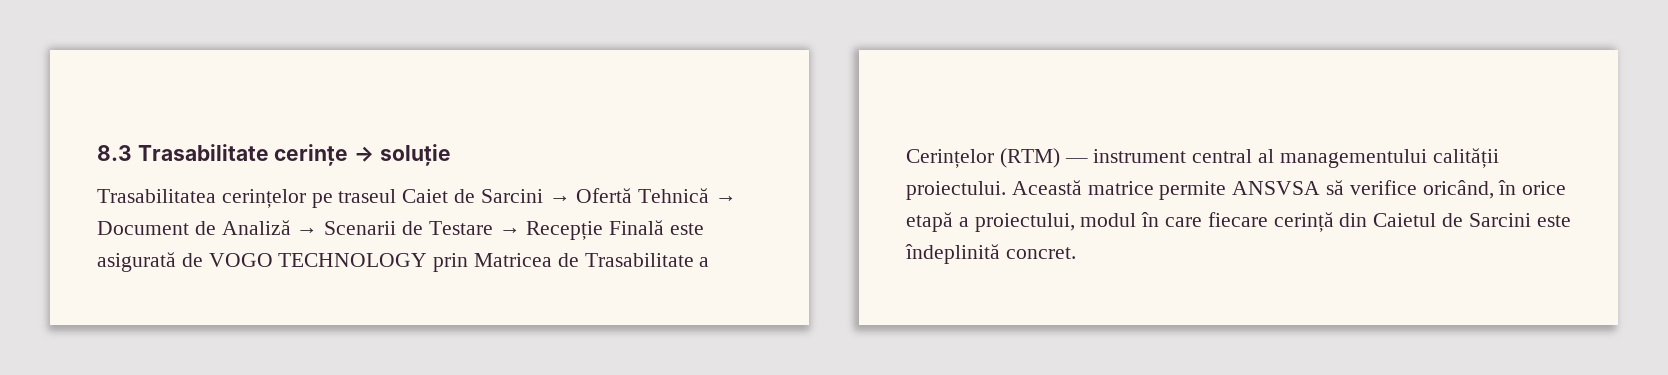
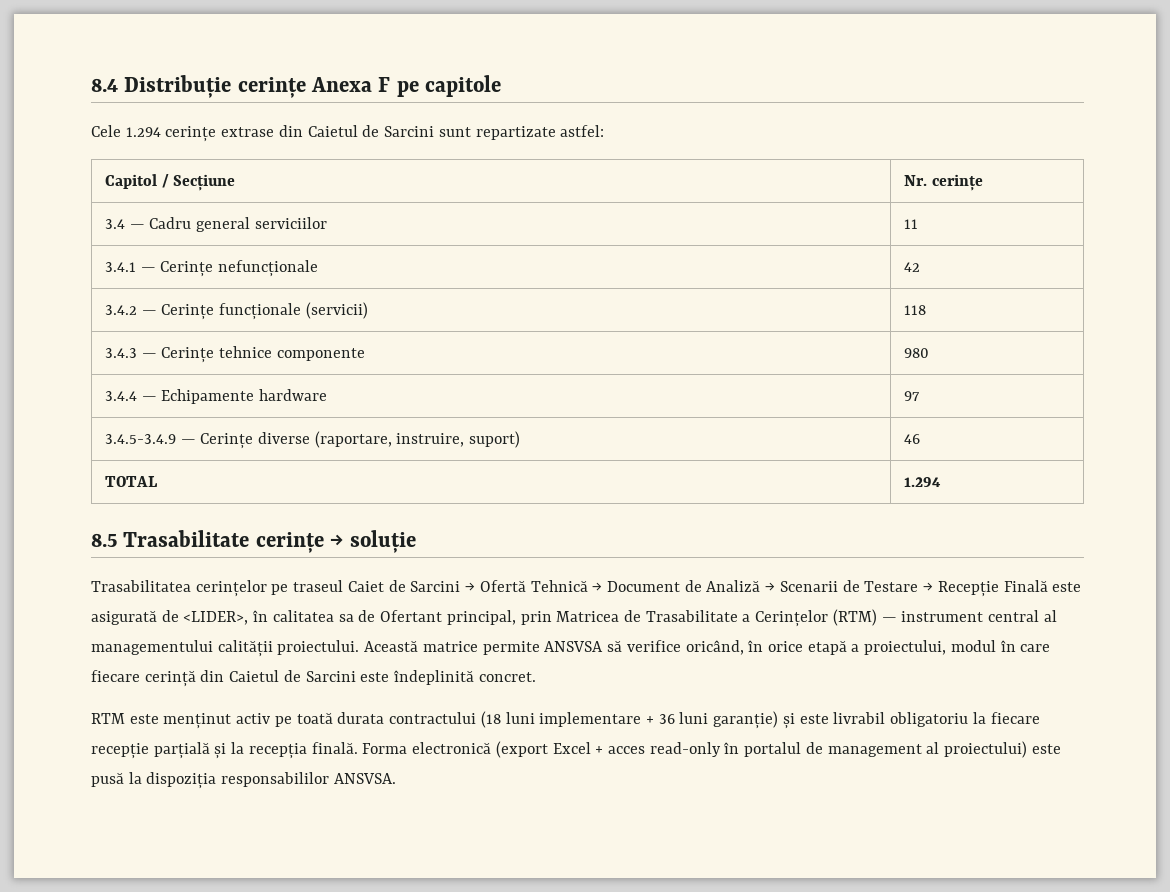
[97,145,132,161] 8.3 -> [91,75,502,98] [91,125,605,142] [104,174,236,191] [903,174,983,191] [104,217,327,232] [903,219,918,229] [104,260,318,277] [903,262,920,272] [104,302,368,320] [903,305,926,315] [104,346,365,363] [903,348,929,358] [104,389,327,404] [903,391,920,401] [104,431,521,449] [903,434,920,444] [104,476,157,487] [903,477,941,487] [91,533,117,547] 8.4 Distribuție cerințe Anexa F pe capitole // Cele 1.294 cerințe extrase din Caietul de Sarcini sunt repartizate astfel: // Capitol / Secțiune | Nr. cerințe // 3.4 — Cadru general serviciilor | 11 // 3.4.1 — Cerințe nefuncționale | 42 // 3.4.2 — Cerințe funcționale (servicii) | 118 // 3.4.3 — Cerințe tehnice componente | 980 // 3.4.4 — Echipamente hardware | 97 // 3.4.5-3.4.9 — Cerințe diverse (raportare, instruire, suport) | 46 // TOTAL | 1.294 // 8.5
[208,253,428,267] VOGO TECHNOLOGY -> [183,610,516,625] <LIDER>, în calitatea sa de Ofertant principal,
(1076, 253) none -> [91,711,1040,729] [91,741,1061,759] [91,772,396,789] // RTM este menținut activ pe toată durata contractului (18 luni implementare + 36 luni garanție) și este livrabil obligatoriu la fiecare recepție parțială și la recepția finală. Forma electronică (export Excel + acces read-only în portalul de management al proiectului) este pusă la dispoziția responsabililor ANSVSA.

